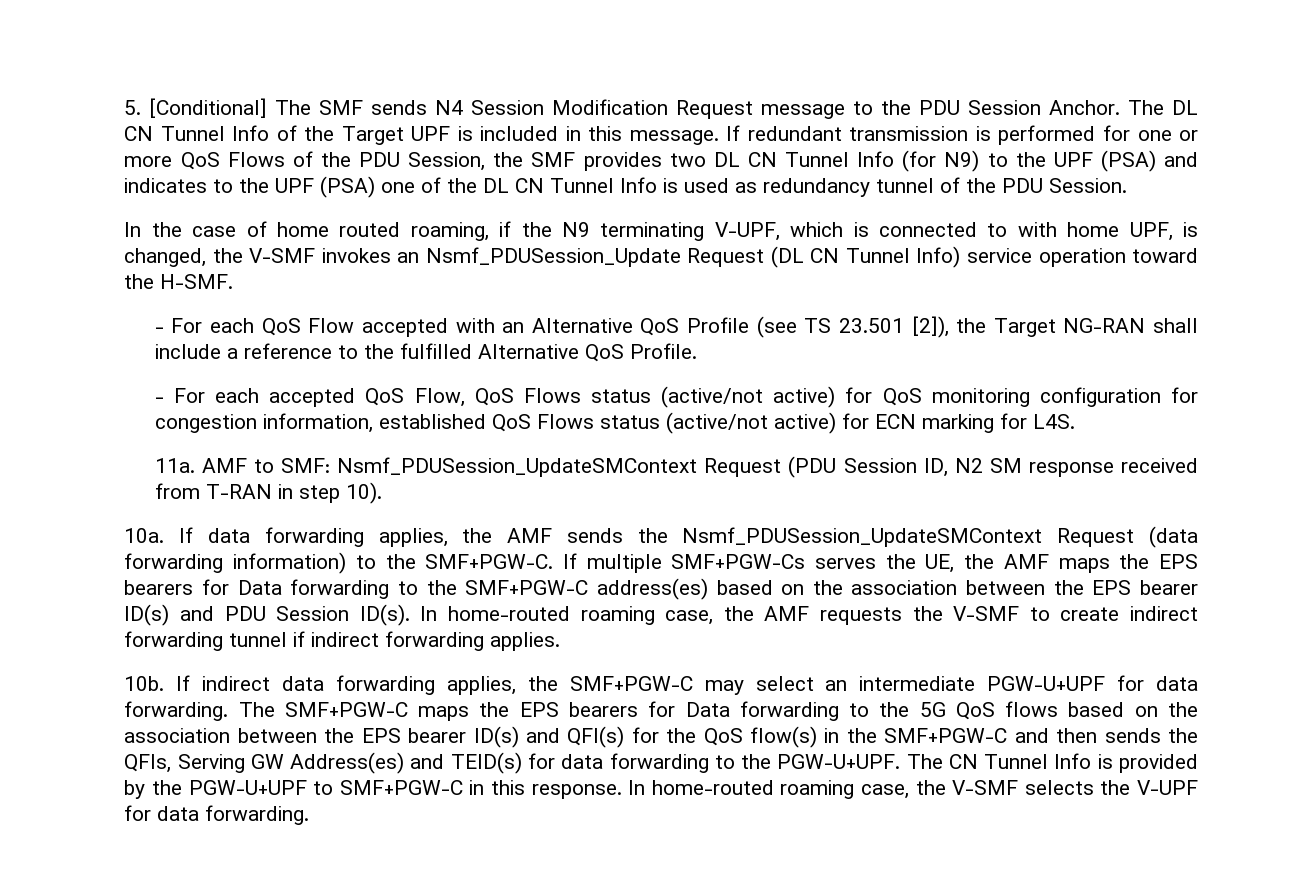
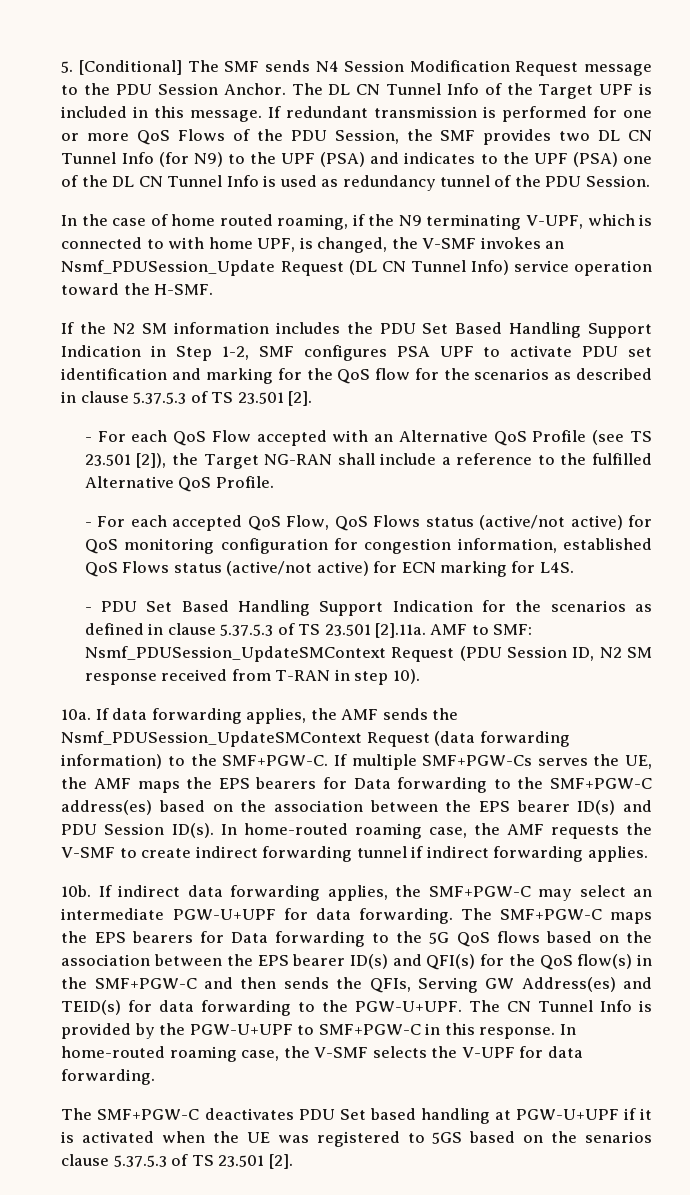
(234, 281) none -> [61,322,653,338] [61,345,653,361] [61,368,652,384] [61,391,313,406] // If the N2 SM information includes the PDU Set Based Handling Support Indication in Step 1-2, SMF configures PSA UPF to activate PDU set identification and marking for the QoS flow for the scenarios as described in clause 5.37.5.3 of TS 23.501 [2].
[154,458,195,473] 11a. -> [84,600,652,616] [84,623,427,638] - PDU Set Based Handling Support Indication for the scenarios as defined in clause 5.37.5.3 of TS 23.501 [2].11a.
(310, 815) none -> [61,1108,653,1124] [61,1131,652,1147] [61,1154,293,1169] // The SMF+PGW-C deactivates PDU Set based handling at PGW-U+UPF if it is activated when the UE was registered to 5GS based on the senarios clause 5.37.5.3 of TS 23.501 [2].

